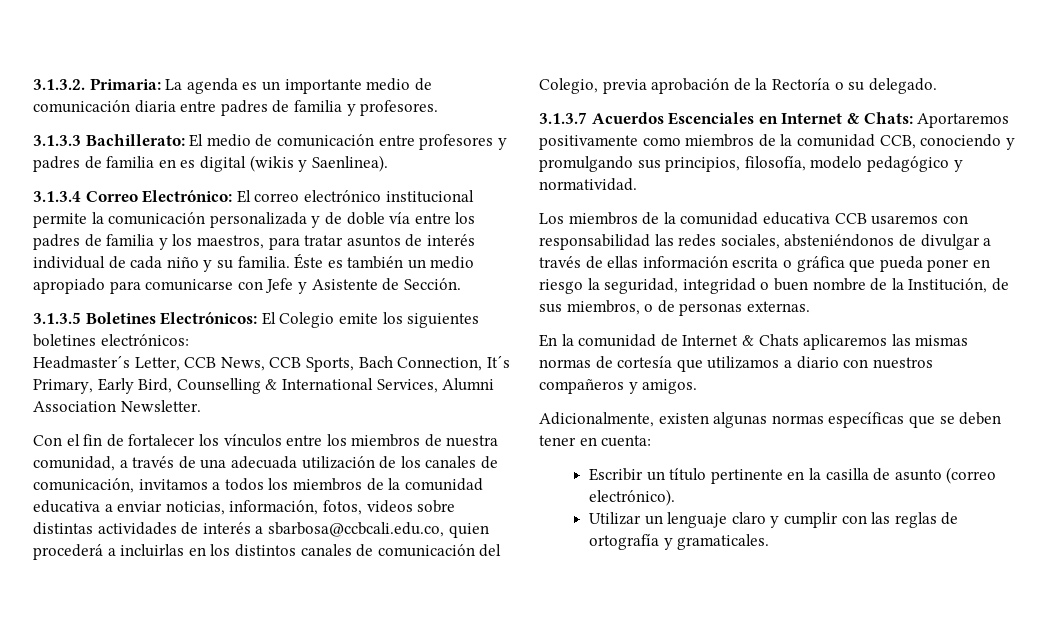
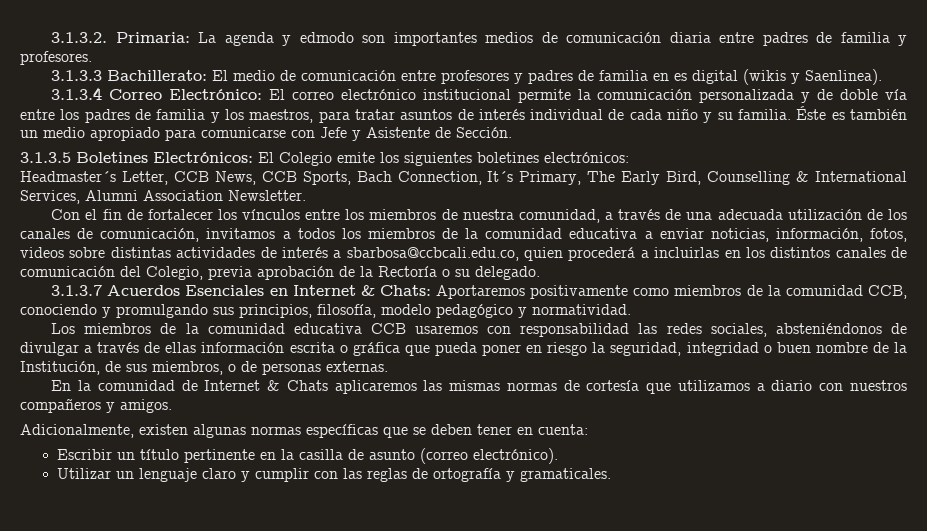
[242,78,411,94] es un importante medio -> [282,32,534,46] y edmodo son importantes medios
(93, 386) none -> [587,171,616,182] The
[668,112,755,125] Escenciales -> [185,285,265,296] Esenciales

